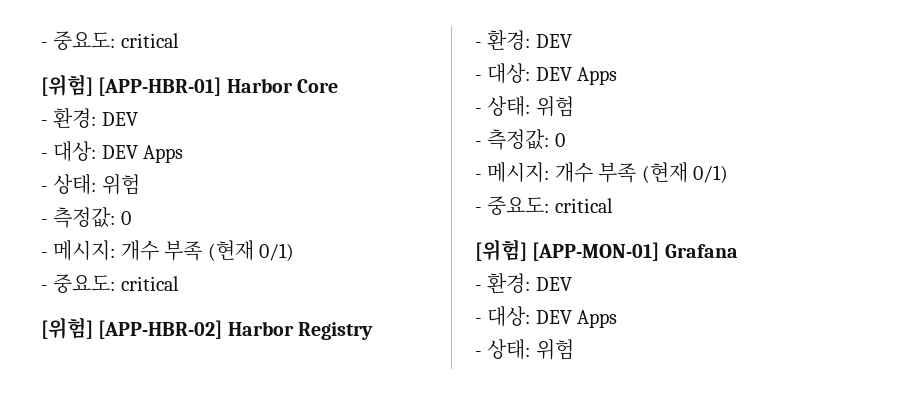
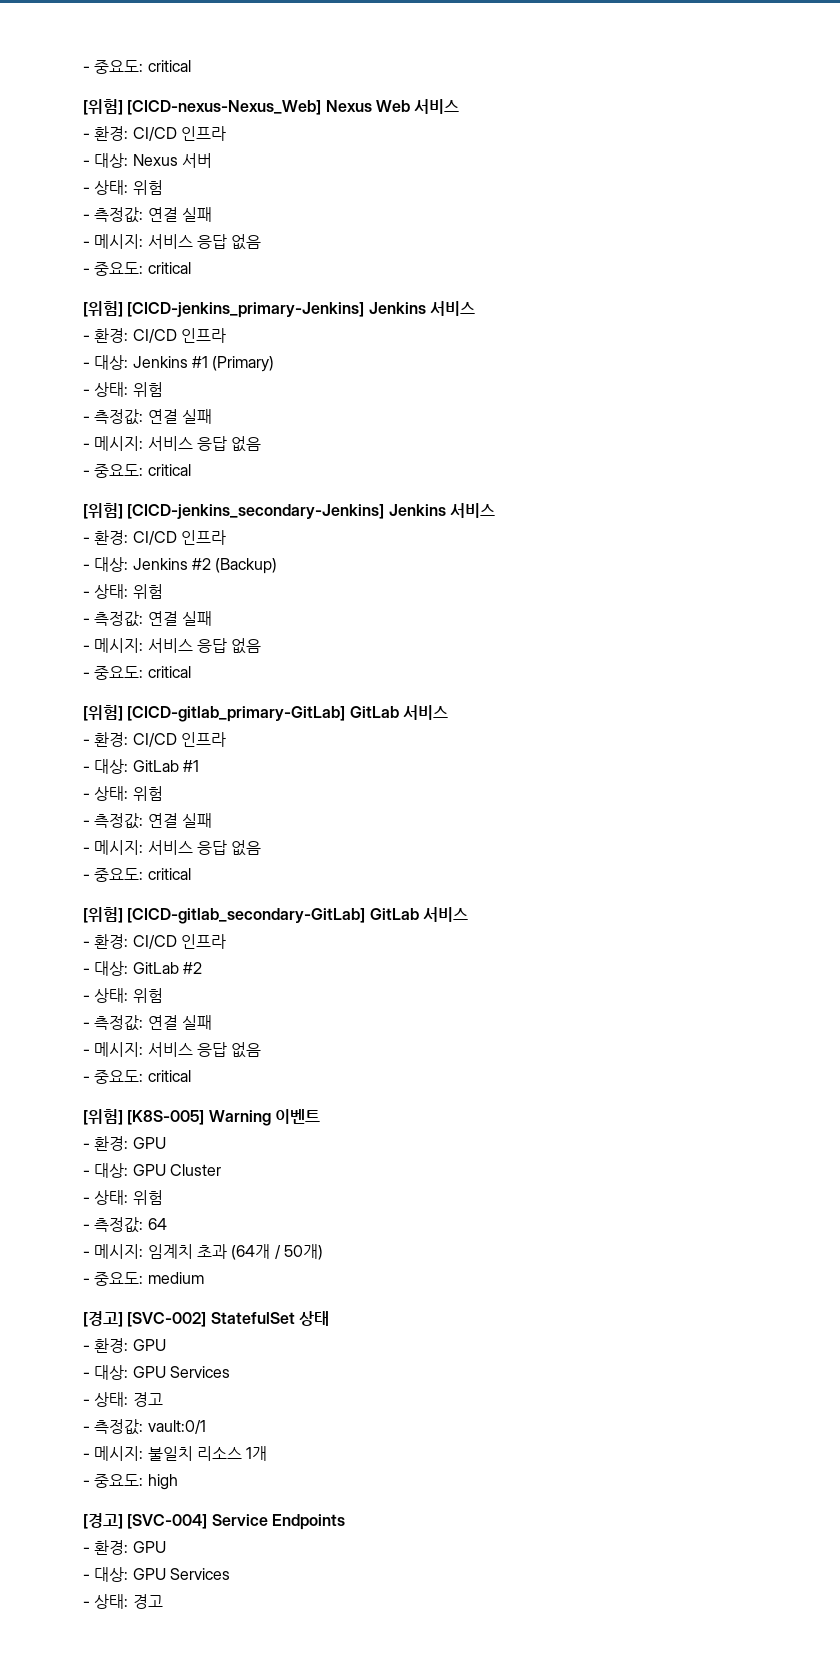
[41,31,179,51] [41,74,339,96] [41,108,138,128] [41,141,184,163] [41,174,140,195] [41,207,131,228] [41,240,294,261] [41,274,179,294] [41,317,374,340] [475,30,572,50] [475,63,618,85] [475,96,574,117] [475,129,565,150] [475,162,728,183] [475,196,613,216] [475,239,738,261] [475,273,572,293] [475,306,618,328] [475,339,574,360] - 중요도: critical // [위험] [APP-HBR-01] Harbor Core // - 환경: DEV // - 대상: DEV Apps // - 상태: 위험 // - 측정값: 0 // - 메시지: 개수 부족 (현재 0/1) // - 중요도: critical // [위험] [APP-HBR-02] Harbor Registry // - 환경: DEV // - 대상: DEV Apps // - 상태: 위험 // - 측정값: 0 // - 메시지: 개수 부족 (현재 0/1) // - 중요도: critical // [위험] [APP-MON-01] Grafana // - 환경: DEV // - 대상: DEV Apps // - 상태: 위험 -> [83,60,191,74] [83,99,460,115] [83,126,226,141] [83,153,212,168] [83,180,163,195] [83,207,212,223] [83,234,262,250] [83,262,191,276] [83,301,475,318] [83,328,226,343] [83,355,275,372] [83,382,163,397] [83,409,212,425] [83,436,262,452] [83,464,191,478] [83,503,495,519] [83,530,226,545] [83,557,278,574] [83,584,163,599] [83,611,212,627] [83,638,262,654] [83,666,191,680] [83,705,448,722] [83,732,226,747] [83,759,199,774] [83,786,163,801] [83,813,212,829] [83,840,262,856] [83,868,191,882] [83,907,468,924] [83,934,226,949] [83,961,202,976] [83,988,163,1003] [83,1015,212,1031] [83,1042,262,1058] [83,1070,191,1084] [83,1109,320,1126] [83,1136,166,1151] [83,1163,221,1178] [83,1190,163,1205] [83,1217,167,1233] [83,1244,323,1260] [83,1272,204,1286] [83,1311,329,1327] [83,1338,166,1353] [83,1365,230,1380] [83,1392,163,1407] [83,1419,206,1435] [83,1446,268,1461] [83,1474,178,1490] [83,1513,345,1530] [83,1540,166,1555] [83,1567,230,1582] [83,1594,163,1609] - 중요도: critical // [위험] [CICD-nexus-Nexus_Web] Nexus Web 서비스 // - 환경: CI/CD 인프라 // - 대상: Nexus 서버 // - 상태: 위험 // - 측정값: 연결 실패 // - 메시지: 서비스 응답 없음 // - 중요도: critical // [위험] [CICD-jenkins_primary-Jenkins] Jenkins 서비스 // - 환경: CI/CD 인프라 // - 대상: Jenkins #1 (Primary) // - 상태: 위험 // - 측정값: 연결 실패 // - 메시지: 서비스 응답 없음 // - 중요도: critical // [위험] [CICD-jenkins_secondary-Jenkins] Jenkins 서비스 // - 환경: CI/CD 인프라 // - 대상: Jenkins #2 (Backup) // - 상태: 위험 // - 측정값: 연결 실패 // - 메시지: 서비스 응답 없음 // - 중요도: critical // [위험] [CICD-gitlab_primary-GitLab] GitLab 서비스 // - 환경: CI/CD 인프라 // - 대상: GitLab #1 // - 상태: 위험 // - 측정값: 연결 실패 // - 메시지: 서비스 응답 없음 // - 중요도: critical // [위험] [CICD-gitlab_secondary-GitLab] GitLab 서비스 // - 환경: CI/CD 인프라 // - 대상: GitLab #2 // - 상태: 위험 // - 측정값: 연결 실패 // - 메시지: 서비스 응답 없음 // - 중요도: critical // [위험] [K8S-005] Warning 이벤트 // - 환경: GPU // - 대상: GPU Cluster // - 상태: 위험 // - 측정값: 64 // - 메시지: 임계치 초과 (64개 / 50개) // - 중요도: medium // [경고] [SVC-002] StatefulSet 상태 // - 환경: GPU // - 대상: GPU Services // - 상태: 경고 // - 측정값: vault:0/1 // - 메시지: 불일치 리소스 1개 // - 중요도: high // [경고] [SVC-004] Service Endpoints // - 환경: GPU // - 대상: GPU Services // - 상태: 경고

